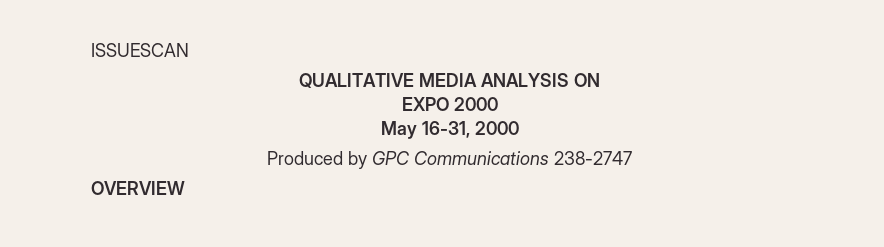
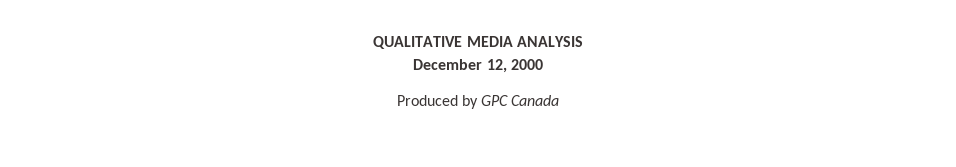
[91,43,189,57] ISSUESCAN // -> (373, 42) none
[574,73,600,87] [401,97,498,111] [380,121,470,139] ON // EXPO 2000 // May 16-31, -> [413,59,507,73] // December 12,
[414,151,632,165] [91,181,185,195] Communications 238-2747 // OVERVIEW -> [511,95,560,106] Canada

